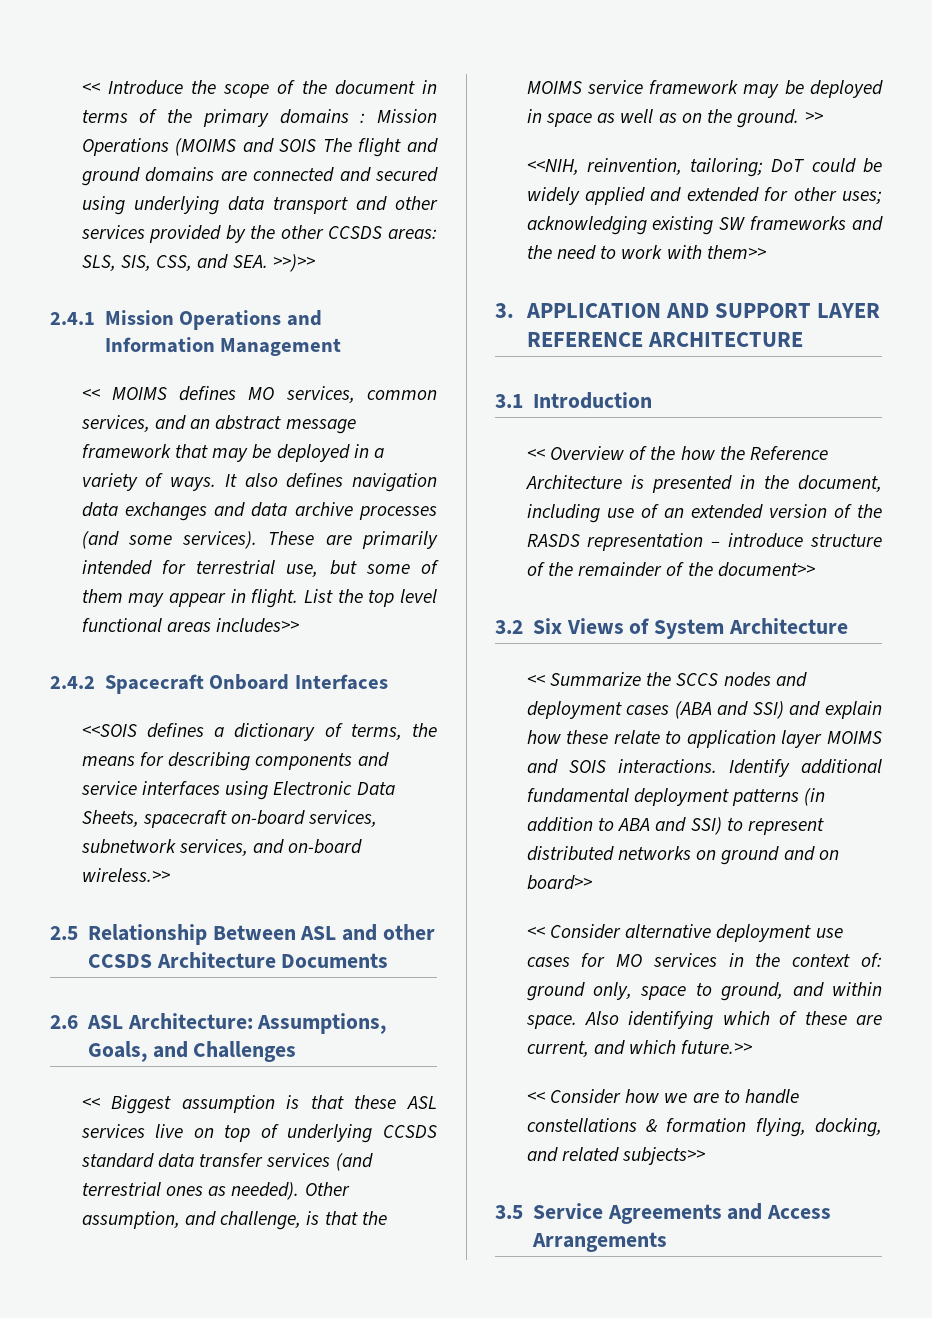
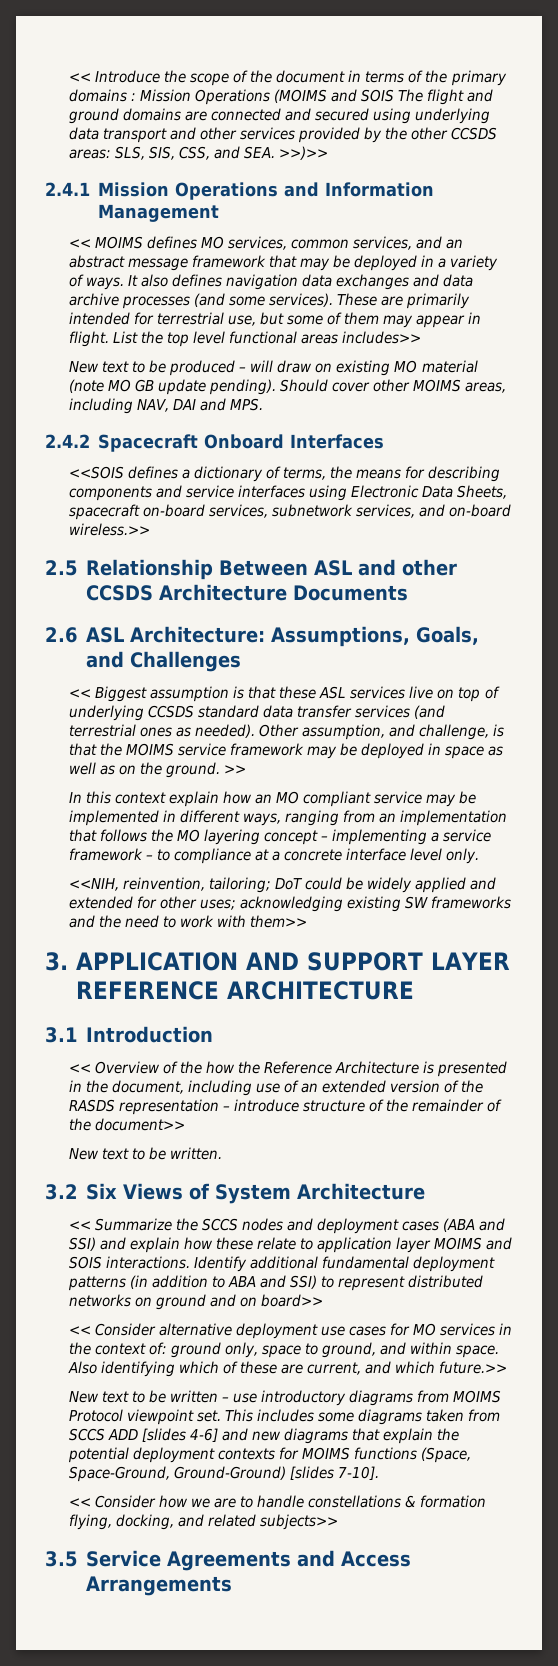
(300, 625) none -> [68,360,478,376] [68,379,507,395] [68,398,264,414] // New text to be produced – will draw on existing MO material (note MO GB update pending). Should cover other MOIMS areas, including NAV, DAI and MPS.
(823, 117) none -> [68,791,477,807] [68,810,508,826] [68,829,492,845] [68,848,480,864] // In this context explain how an MO compliant service may be implemented in different ways, ranging from an implementation that follows the MO layering concept – implementing a service framework – to compliance at a concrete interface level only.
(815, 569) none -> [68,1147,223,1160] // New text to be written.
(753, 1047) none -> [68,1390,502,1406] [68,1409,501,1425] [68,1428,460,1444] [67,1447,472,1463] [68,1466,380,1482] // New text to be written – use introductory diagrams from MOIMS Protocol viewpoint set. This includes some diagrams taken from SCCS ADD [slides 4-6] and new diagrams that explain the potential deployment contexts for MOIMS functions (Space, Space-Ground, Ground-Ground) [slides 7-10].

